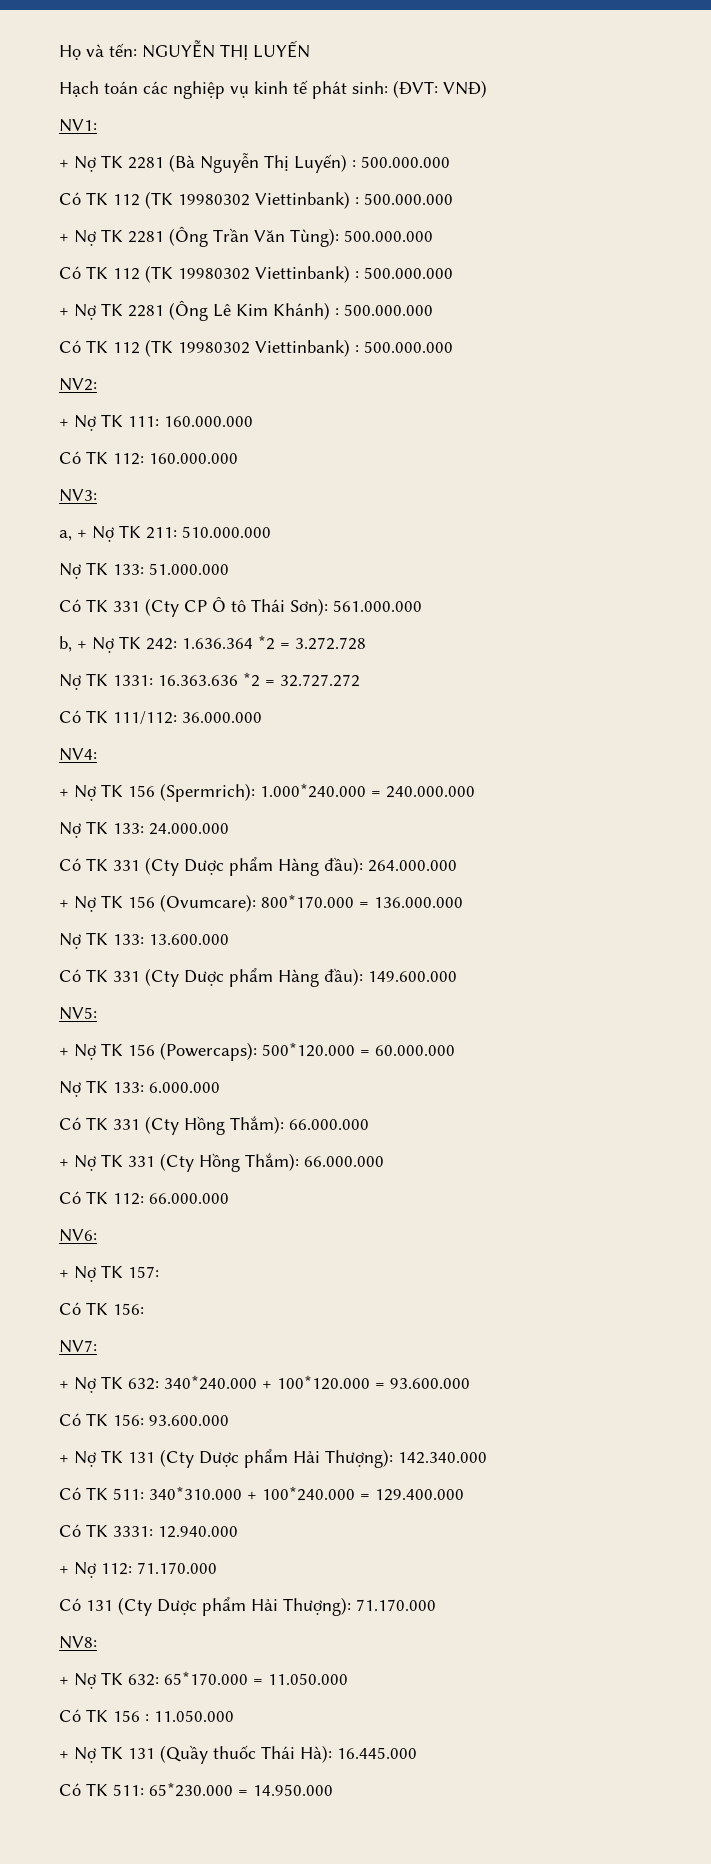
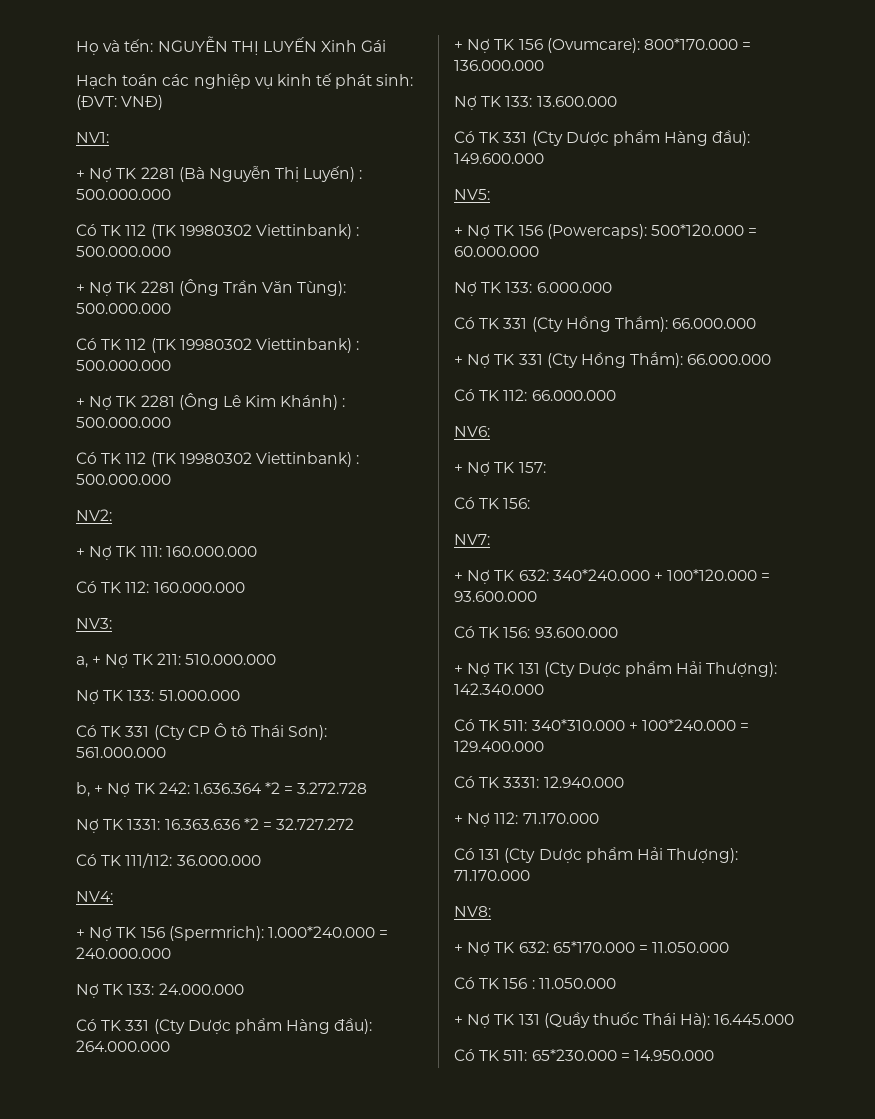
(310, 49) none -> [321,40,387,52] Xinh Gái

